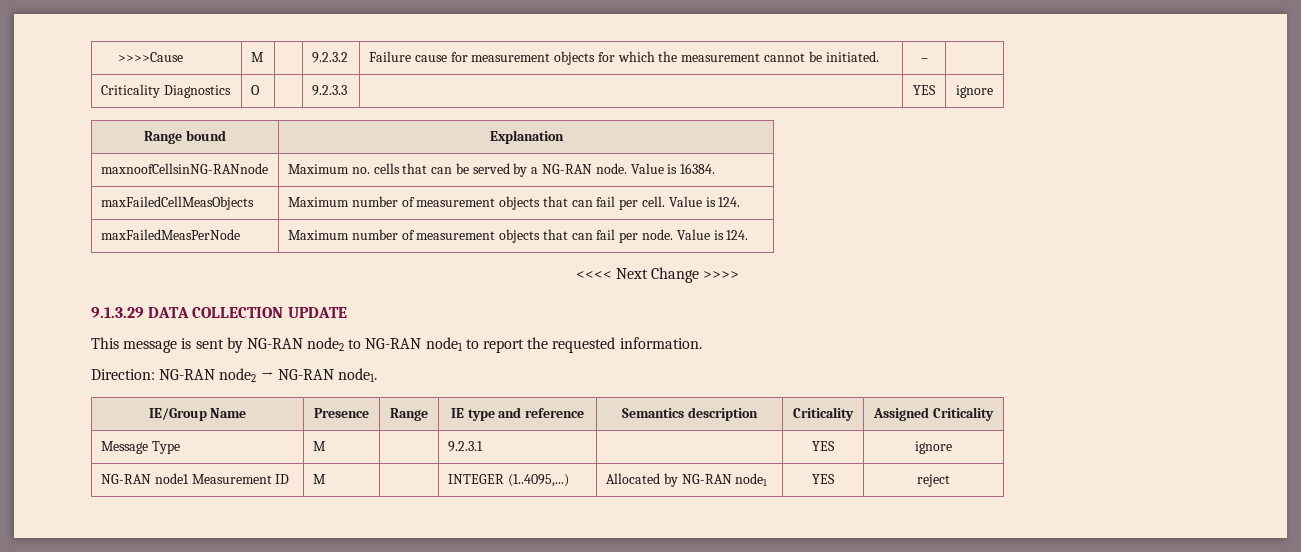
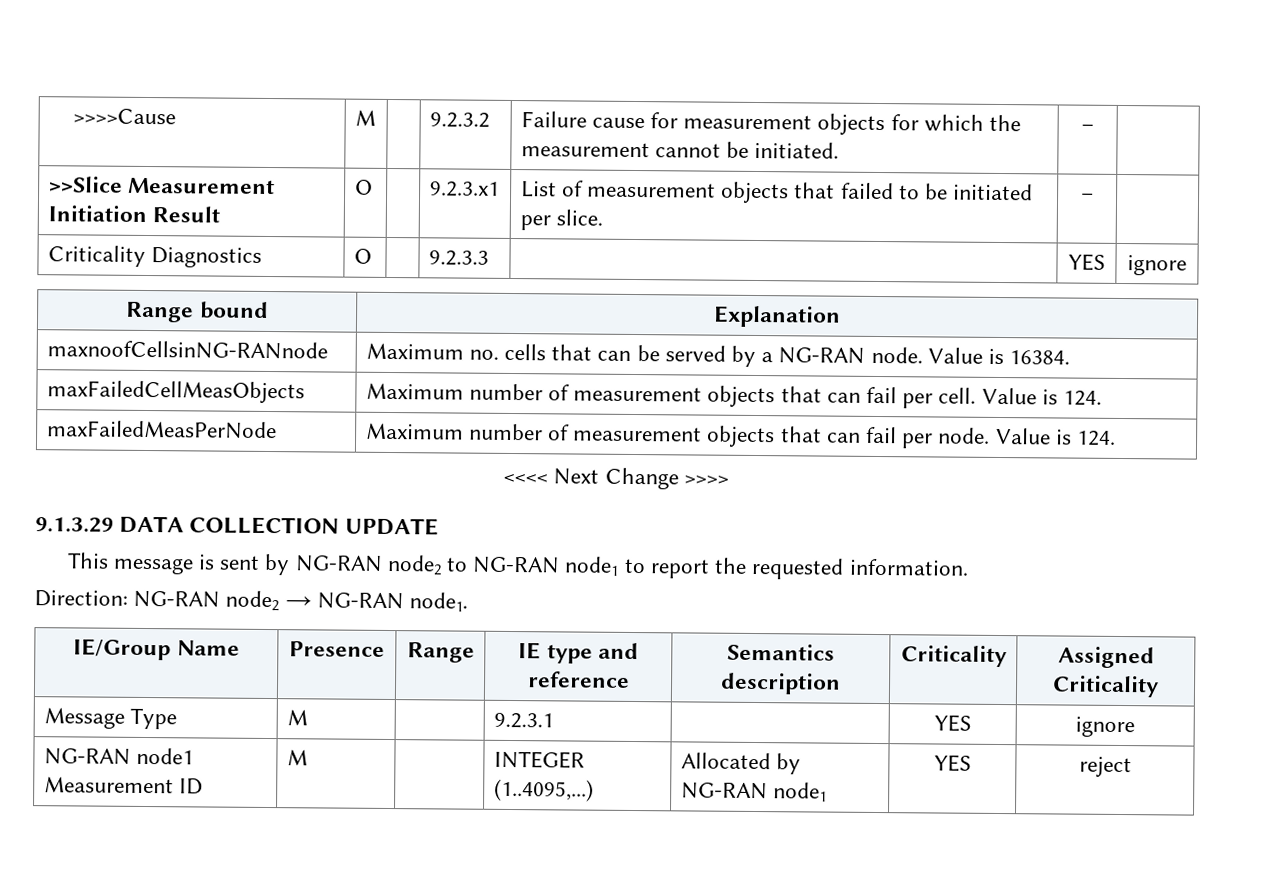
(928, 60) none -> [48,176,275,195] [47,205,220,223] [354,179,373,195] [429,181,500,197] [520,180,1034,204] [519,209,603,231] [1081,193,1094,201] // >>Slice Measurement Initiation Result | O | | 9.2.3.x1 | List of measurement objects that failed to be initiated per slice. | – |

